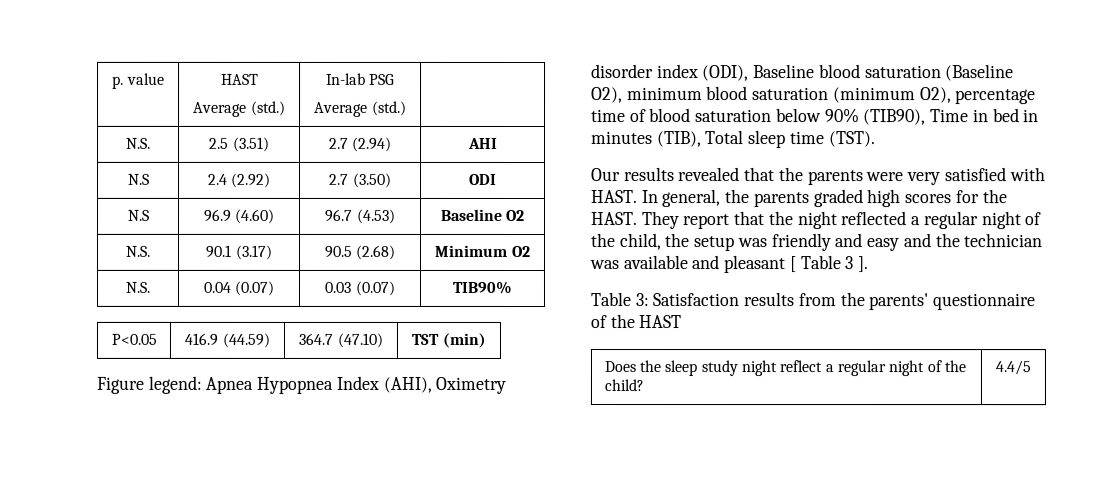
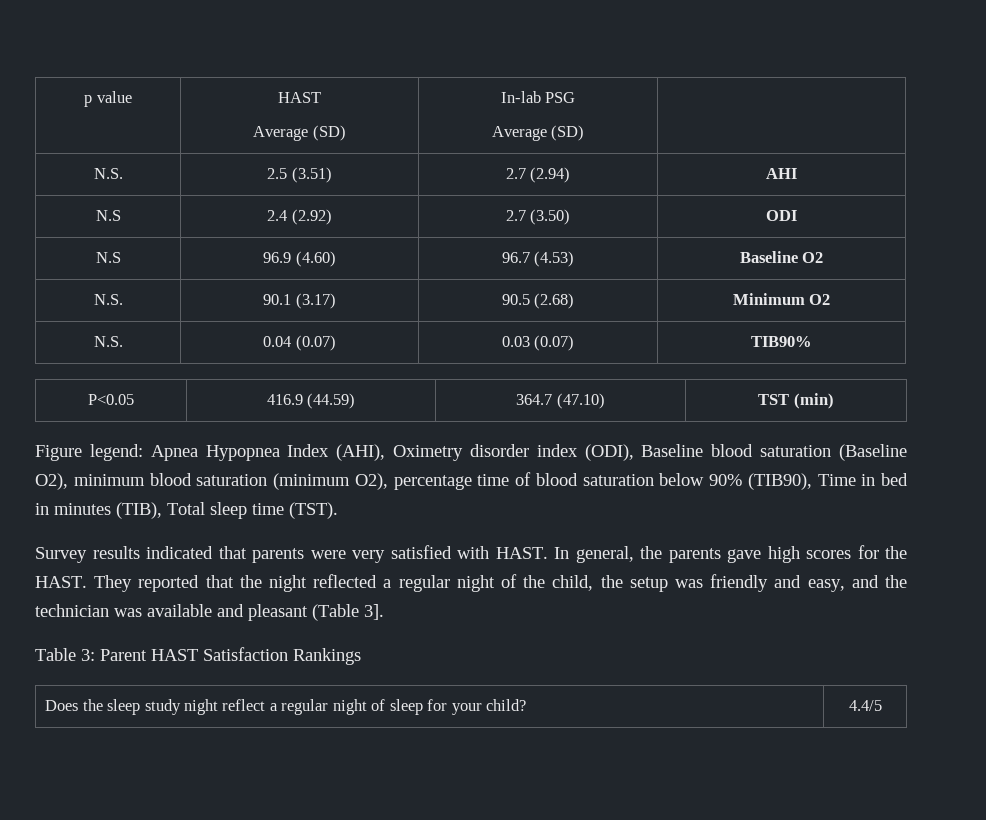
[112,75,125,89] p. -> [84,95,93,107] p
[250,100,286,116] (std.) -> [312,125,346,141] (SD)
[371,100,407,116] (std.) -> [551,125,585,141] (SD)
[591,167,804,182] Our results revealed that the -> [35,546,247,563] Survey results indicated that
[813,189,864,208] graded -> [727,549,761,563] gave
[683,214,731,230] report -> [138,575,200,592] reported
[866,238,901,252] easy -> [807,579,845,592] easy,
[788,255,869,273] [590,292,1036,311] [590,314,682,329] [ Table 3 ]. // Table 3: Satisfaction results from the parents' questionnaire of the HAST -> [312,604,384,621] [35,647,361,665] (Table 3]. // Table 3: Parent HAST Satisfaction Rankings
[943,360,966,373] the -> [389,699,482,715] sleep for your

